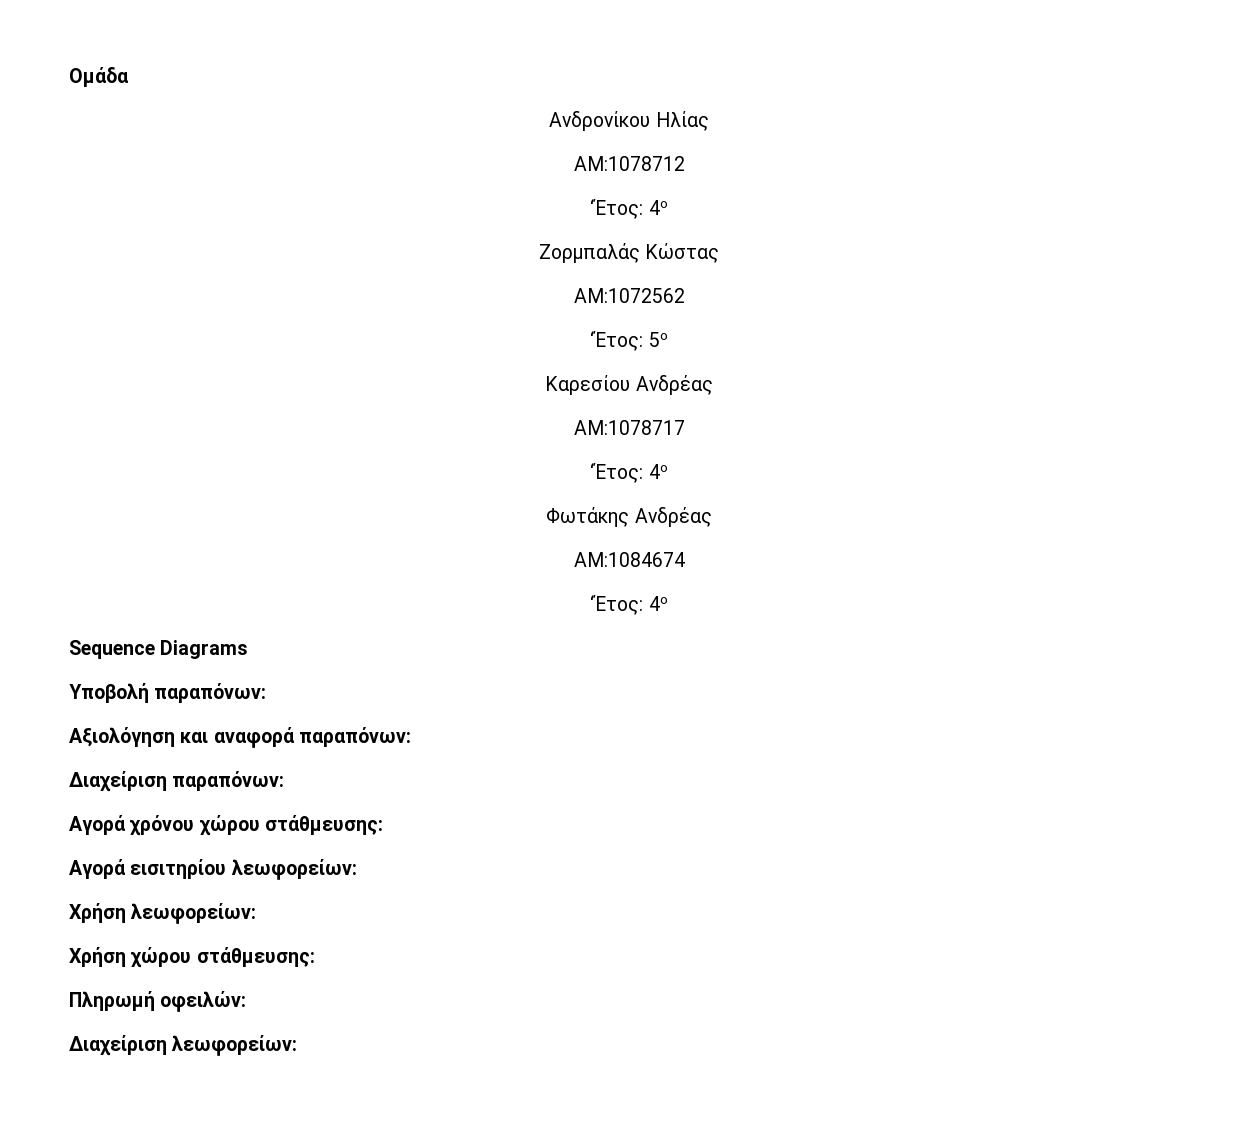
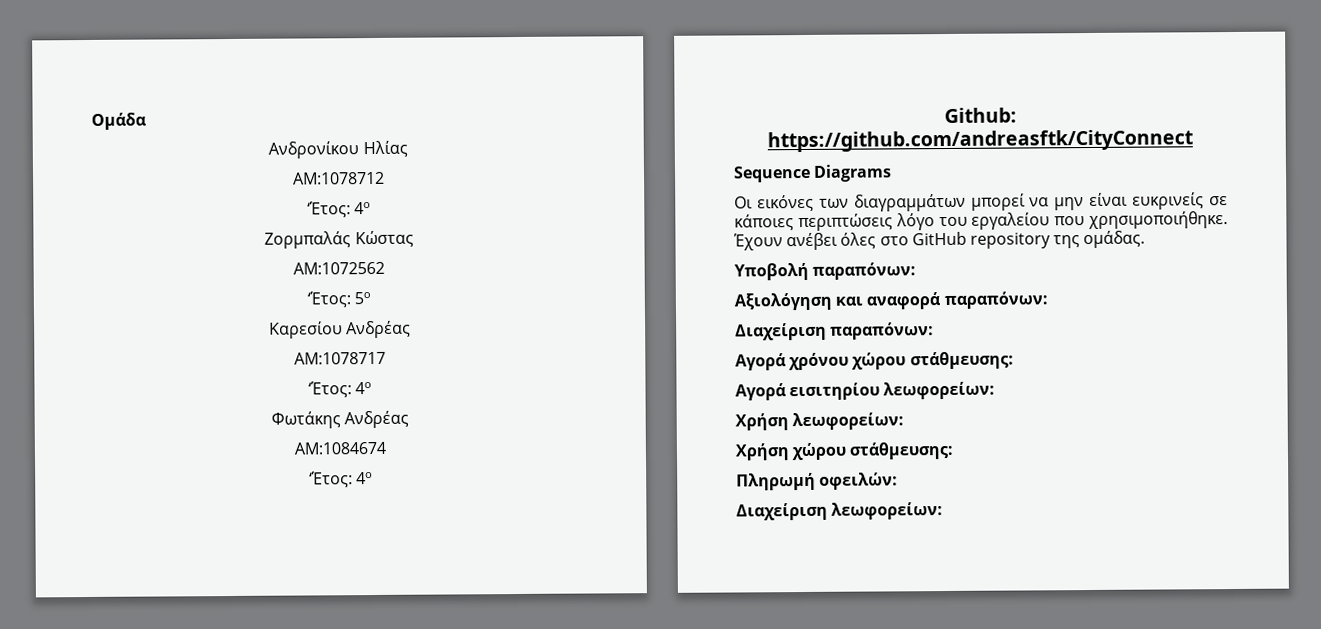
(668, 603) none -> [943,107,1017,124] [767,129,1193,153] // Github: https://github.com/andreasftk/CityConnect
(249, 649) none -> [734,192,1228,212] [734,211,1228,232] [733,230,1146,251] // Οι εικόνες των διαγραμμάτων μπορεί να μην είναι ευκρινείς σε κάποιες περιπτώσεις λόγο του εργαλείου που χρησιμοποιήθηκε. Έχουν ανέβει όλες στο GitHub repository της ομάδας.

